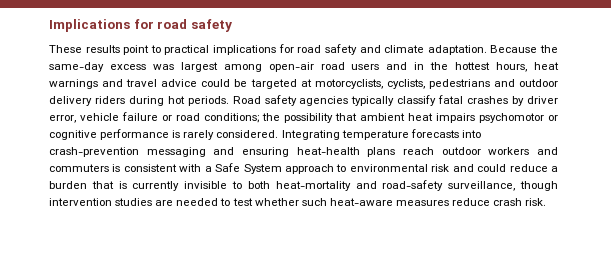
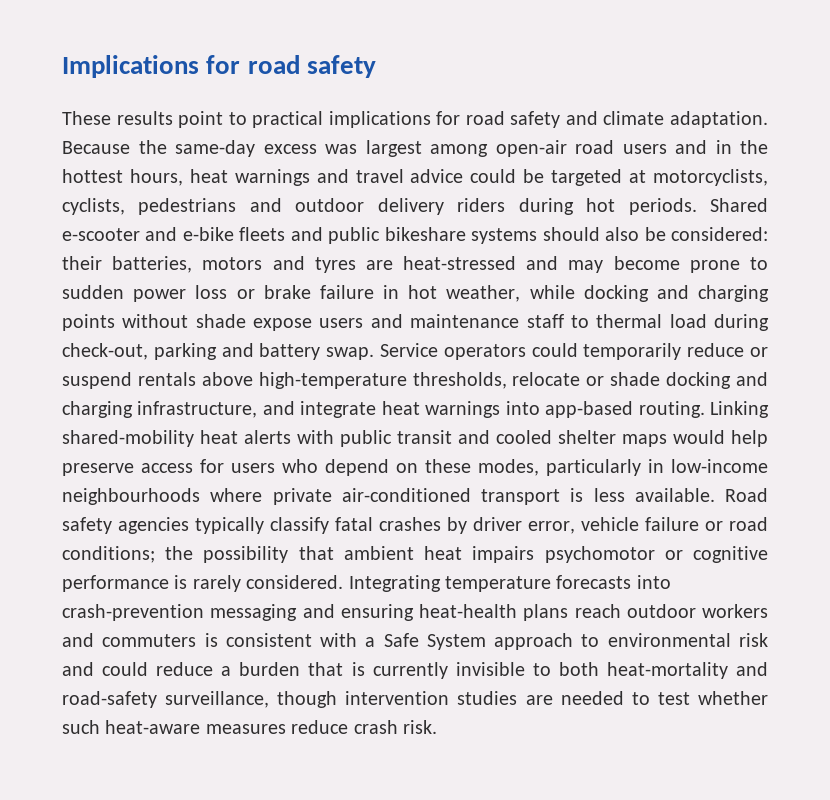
(229, 101) none -> [710,198,769,212] [62,227,769,244] [62,256,768,273] [62,285,769,302] [62,314,770,331] [62,343,768,360] [62,372,769,389] [62,401,769,418] [62,430,768,447] [62,459,768,476] [62,488,715,505] Shared e-scooter and e-bike fleets and public bikeshare systems should also be considered: their batteries, motors and tyres are heat-stressed and may become prone to sudden power loss or brake failure in hot weather, while docking and charging points without shade expose users and maintenance staff to thermal load during check-out, parking and battery swap. Service operators could temporarily reduce or suspend rentals above high-temperature thresholds, relocate or shade docking and charging infrastructure, and integrate heat warnings into app-based routing. Linking shared-mobility heat alerts with public transit and cooled shelter maps would help preserve access for users who depend on these modes, particularly in low-income neighbourhoods where private air-conditioned transport is less available.

